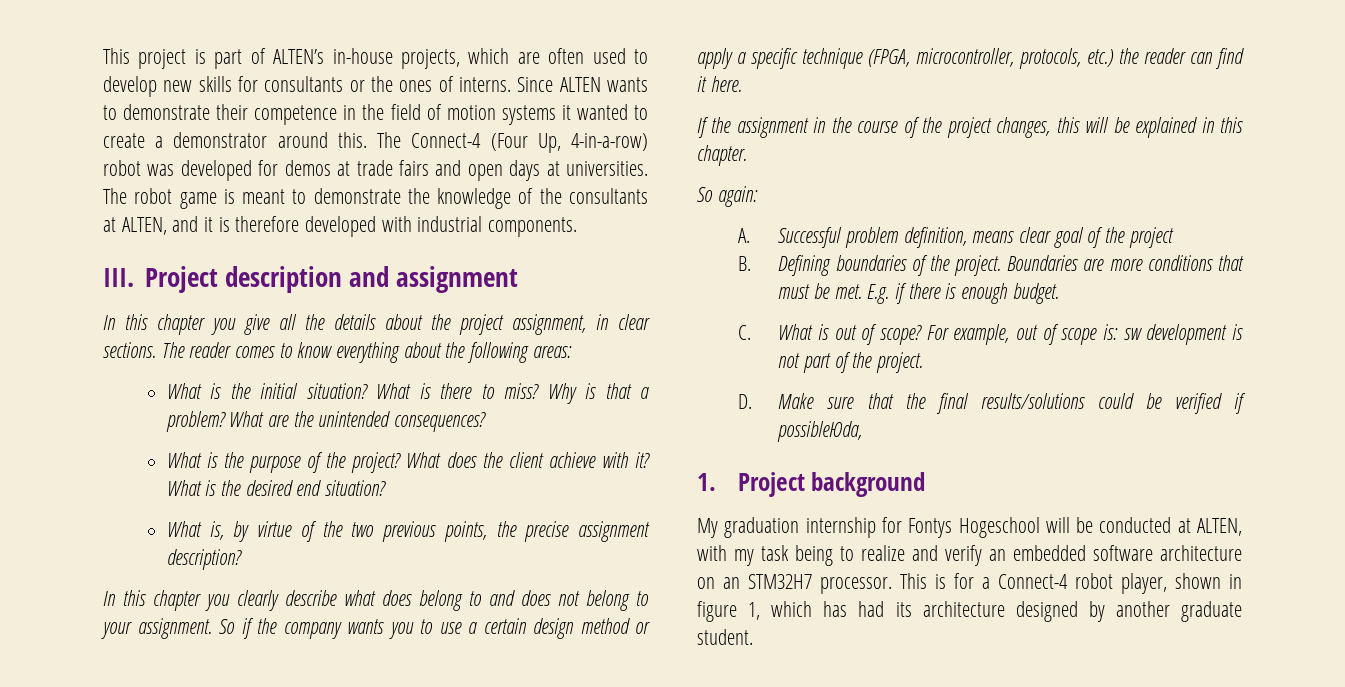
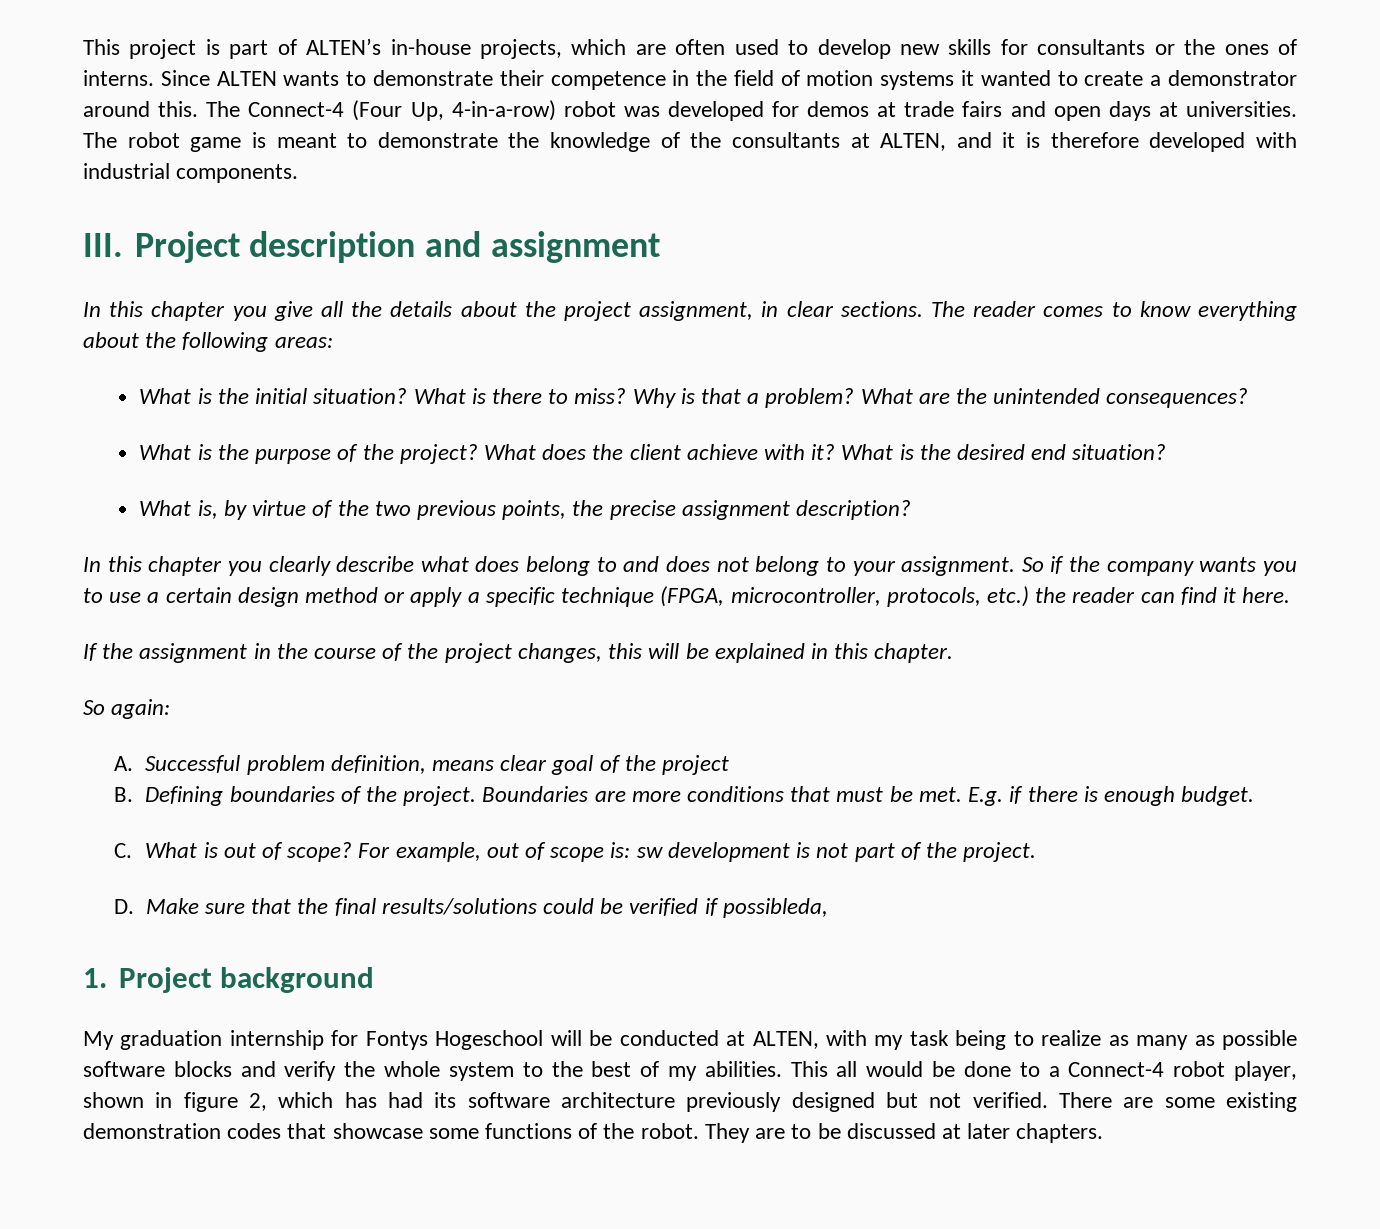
[777,421,863,442] possibleЮda, -> [722,898,828,918] possibleda,
[912,545,1242,566] [697,573,974,594] and verify an embedded software architecture on an STM32H7 processor. This is for -> [1108,1030,1298,1050] [83,1061,1040,1081] as many as possible software blocks and verify the whole system to the best of my abilities. This all would be done to
[748,602,761,620] 1, -> [249,1093,267,1111] 2,
[922,601,1242,622] [697,629,753,645] architecture designed by another graduate student. -> [467,1092,1297,1112] [83,1123,1104,1143] software architecture previously designed but not verified. There are some existing demonstration codes that showcase some functions of the robot. They are to be discussed at later chapters.

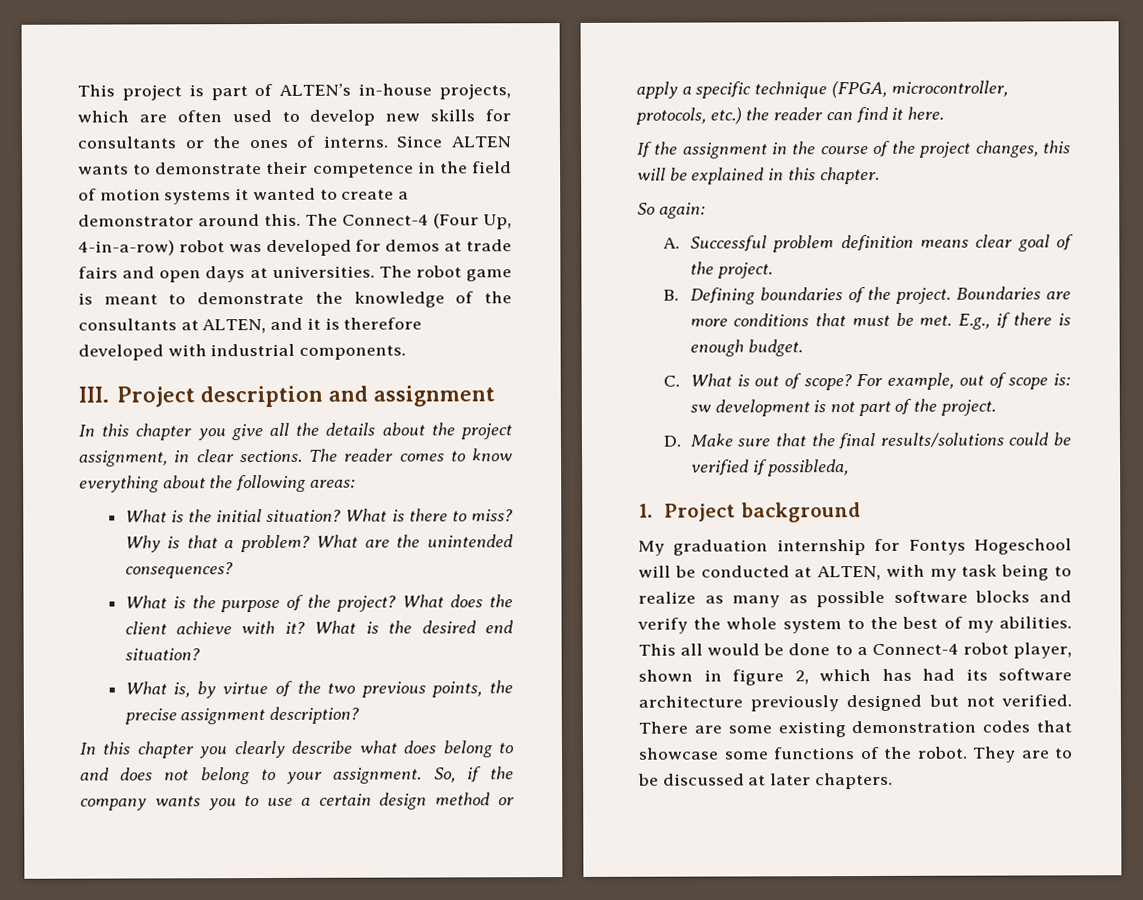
[1021,557,1044,572] So -> [433,767,456,783] So,
[330,755,426,774] definition, -> [840,234,914,252] definition
[662,755,730,775] project -> [716,262,773,279] project.
[968,787,1004,806] E.g. -> [957,313,990,330] E.g.,

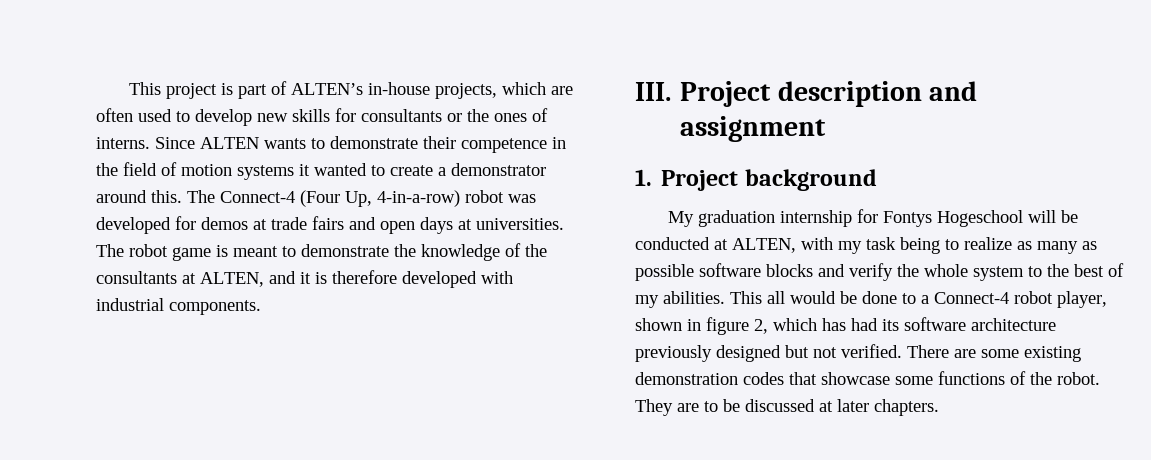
[78,422,512,441] [78,448,513,467] [79,474,356,493] [124,508,513,523] [124,534,514,553] [124,562,233,579] [124,594,513,613] [124,620,515,635] [124,648,200,661] [124,680,513,699] [123,706,360,725] [79,740,516,759] [80,766,515,785] [80,792,515,811] [636,80,1008,99] [635,106,945,125] [636,140,1071,159] [637,166,880,185] [637,202,706,219] [663,234,1074,253] [689,261,773,279] [663,286,1071,305] [689,312,1071,330] [689,339,803,357] [663,372,1071,391] [689,398,996,417] [663,432,1071,450] [690,459,850,477] // In this chapter you give all the details about the project assignment, in clear sections. The reader comes to know everything about the following areas: // What is the initial situation? What is there to miss? Why is that a problem? What are the unintended consequences? // What is the purpose of the project? What does the client achieve with it? What is the desired end situation? // What is, by virtue of the two previous points, the precise assignment description? // In this chapter you clearly describe what does belong to and does not belong to your assignment. So, if the company wants you to use a certain design method or apply a specific technique (FPGA, microcontroller, protocols, etc.) the reader can find it here. // If the assignment in the course of the project changes, this will be explained in this chapter. // So again: // A. Successful problem definition means clear goal of the project. // B. Defining boundaries of the project. Boundaries are more conditions that must be met. E.g., if there is enough budget. // C. What is out of scope? For example, out of scope is: sw development is not part of the project. // D. Make sure that the final results/solutions could be verified if possibleda, -> (827, 129) none

